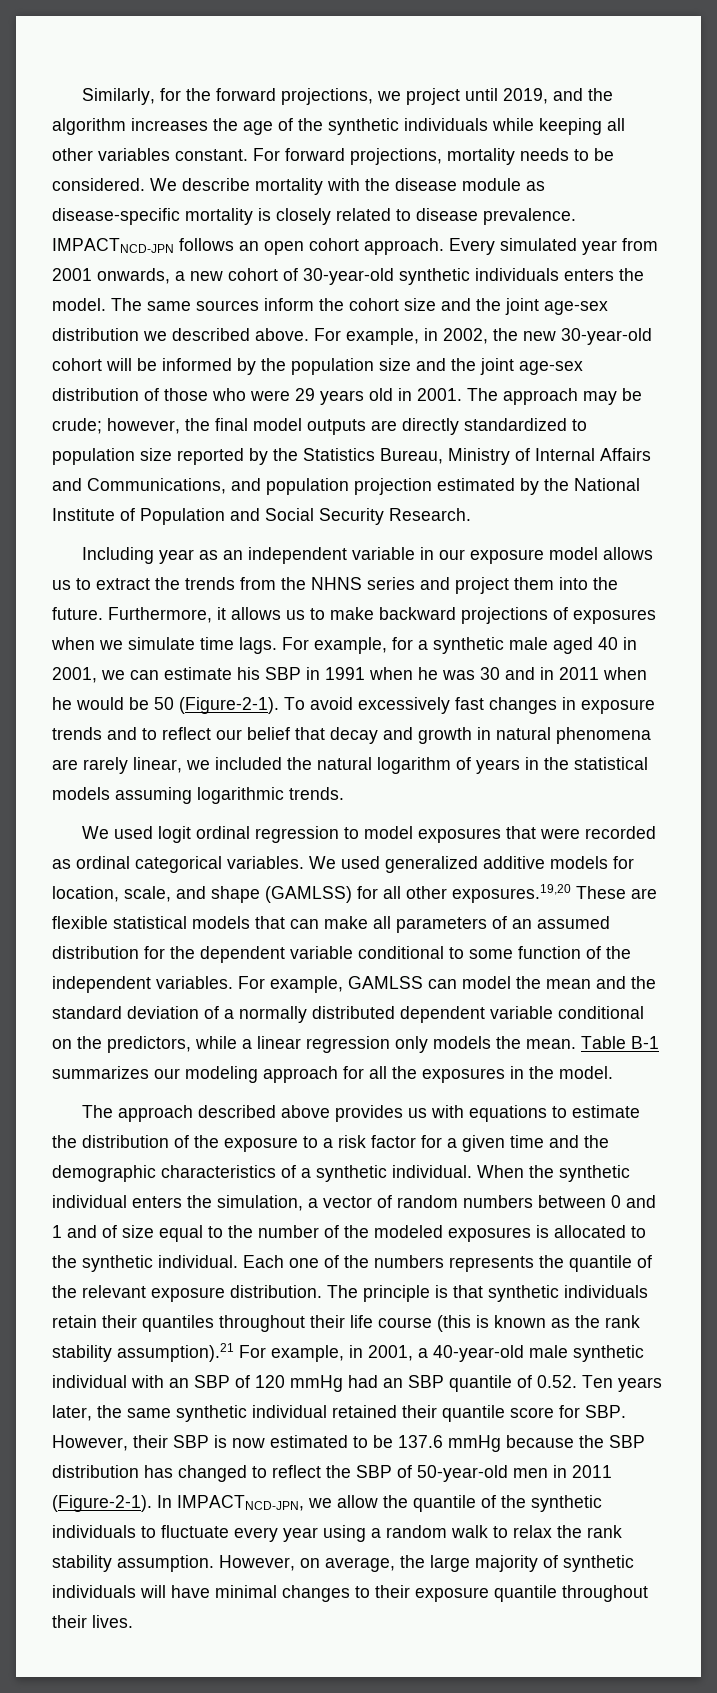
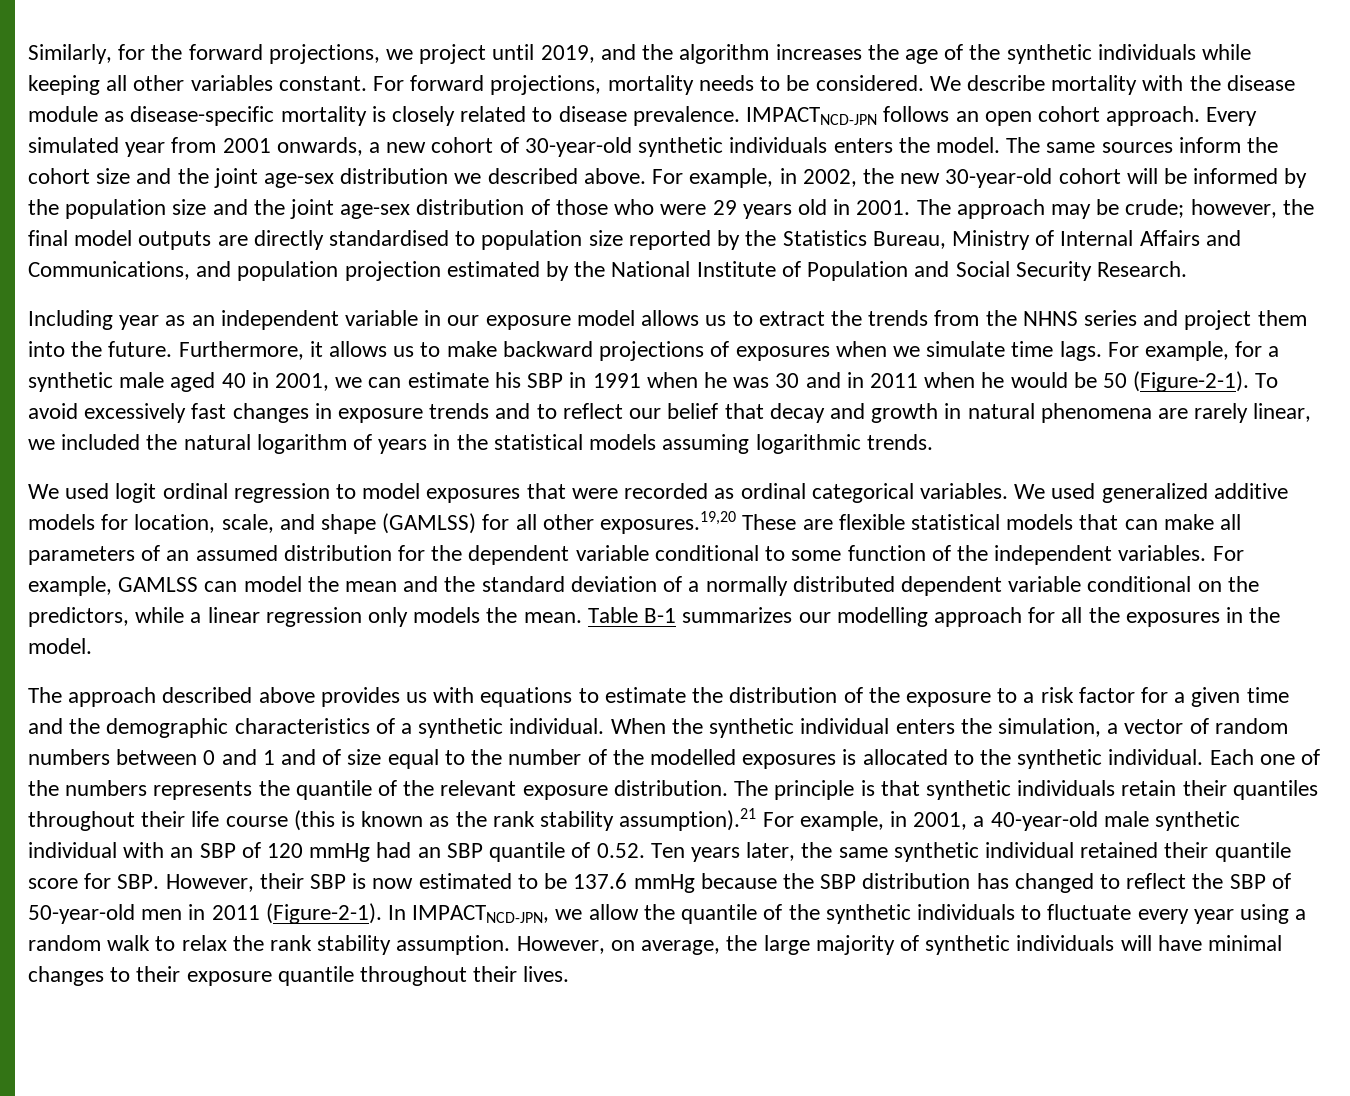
[464,418,567,431] standardized -> [329,230,450,246] standardised
[185,1066,258,1083] modeling -> [836,607,928,627] modelling
[374,1225,443,1238] modeled -> [649,749,736,765] modelled

